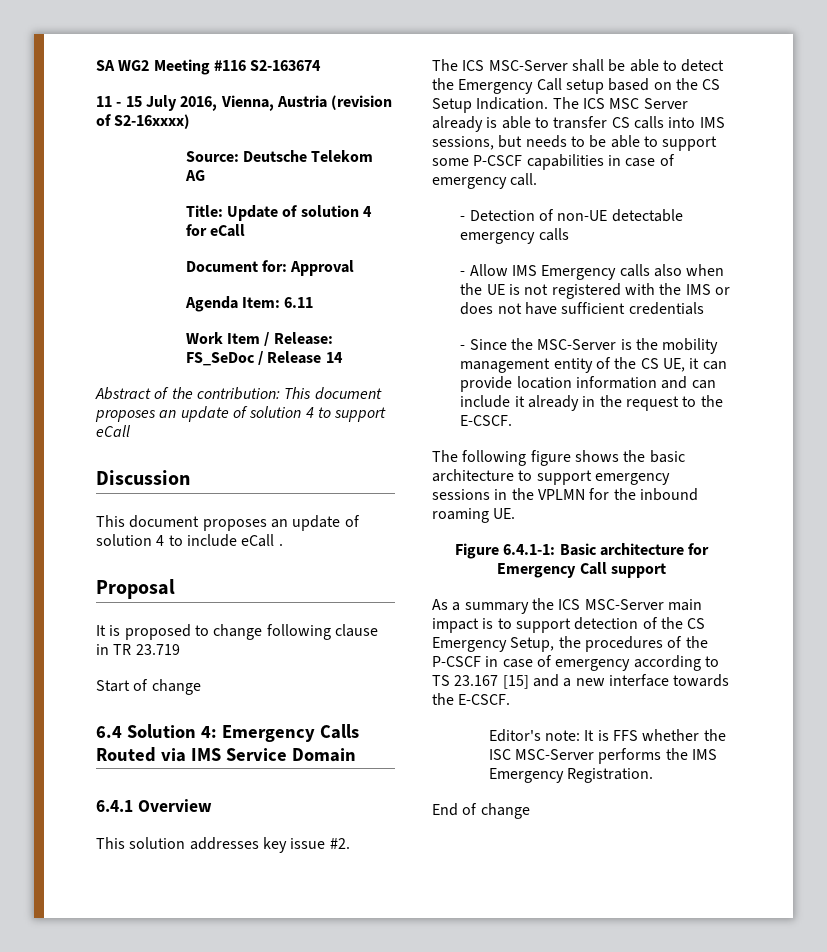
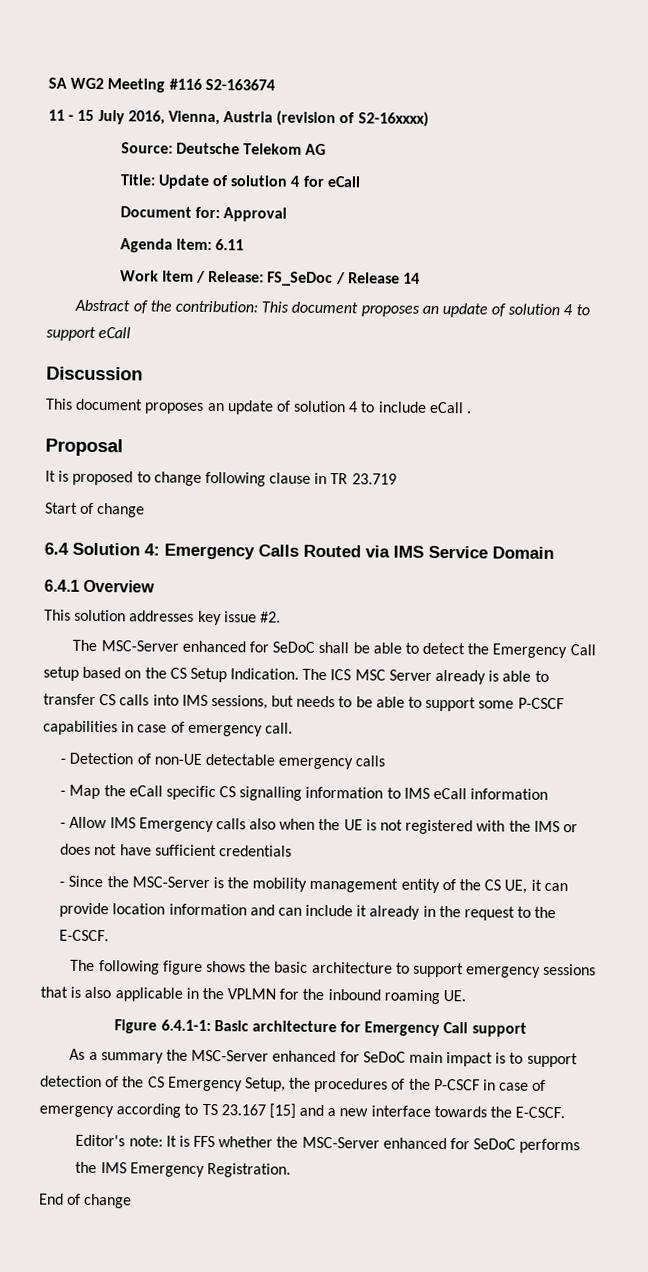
[462,60,568,71] ICS MSC-Server -> [100,640,316,653] MSC-Server enhanced for SeDoC
(569, 234) none -> [60,784,549,801] // - Map the eCall specific CS signalling information to IMS eCall information
(490, 494) none -> [40,986,183,1002] that is also applicable
[558,599,664,610] ICS MSC-Server -> [191,1049,406,1063] MSC-Server enhanced for SeDoC
[488,749,594,760] ISC MSC-Server -> [301,1136,517,1150] MSC-Server enhanced for SeDoC

